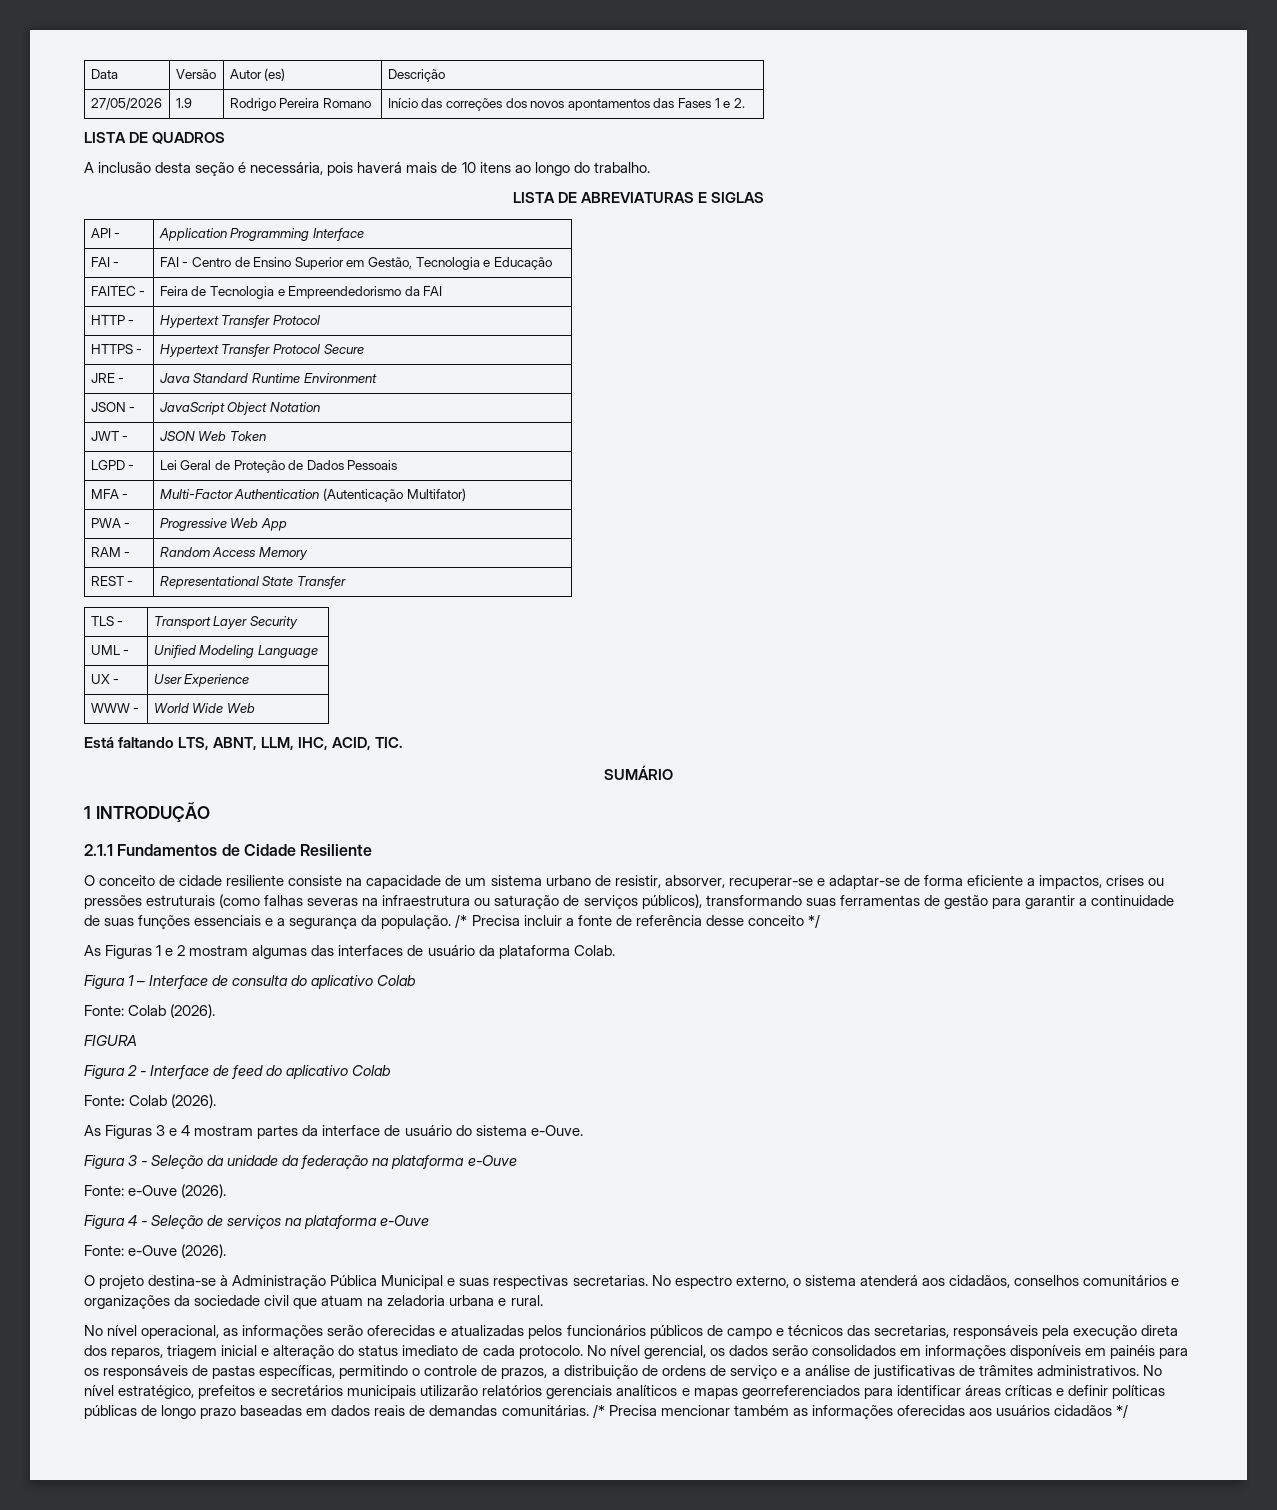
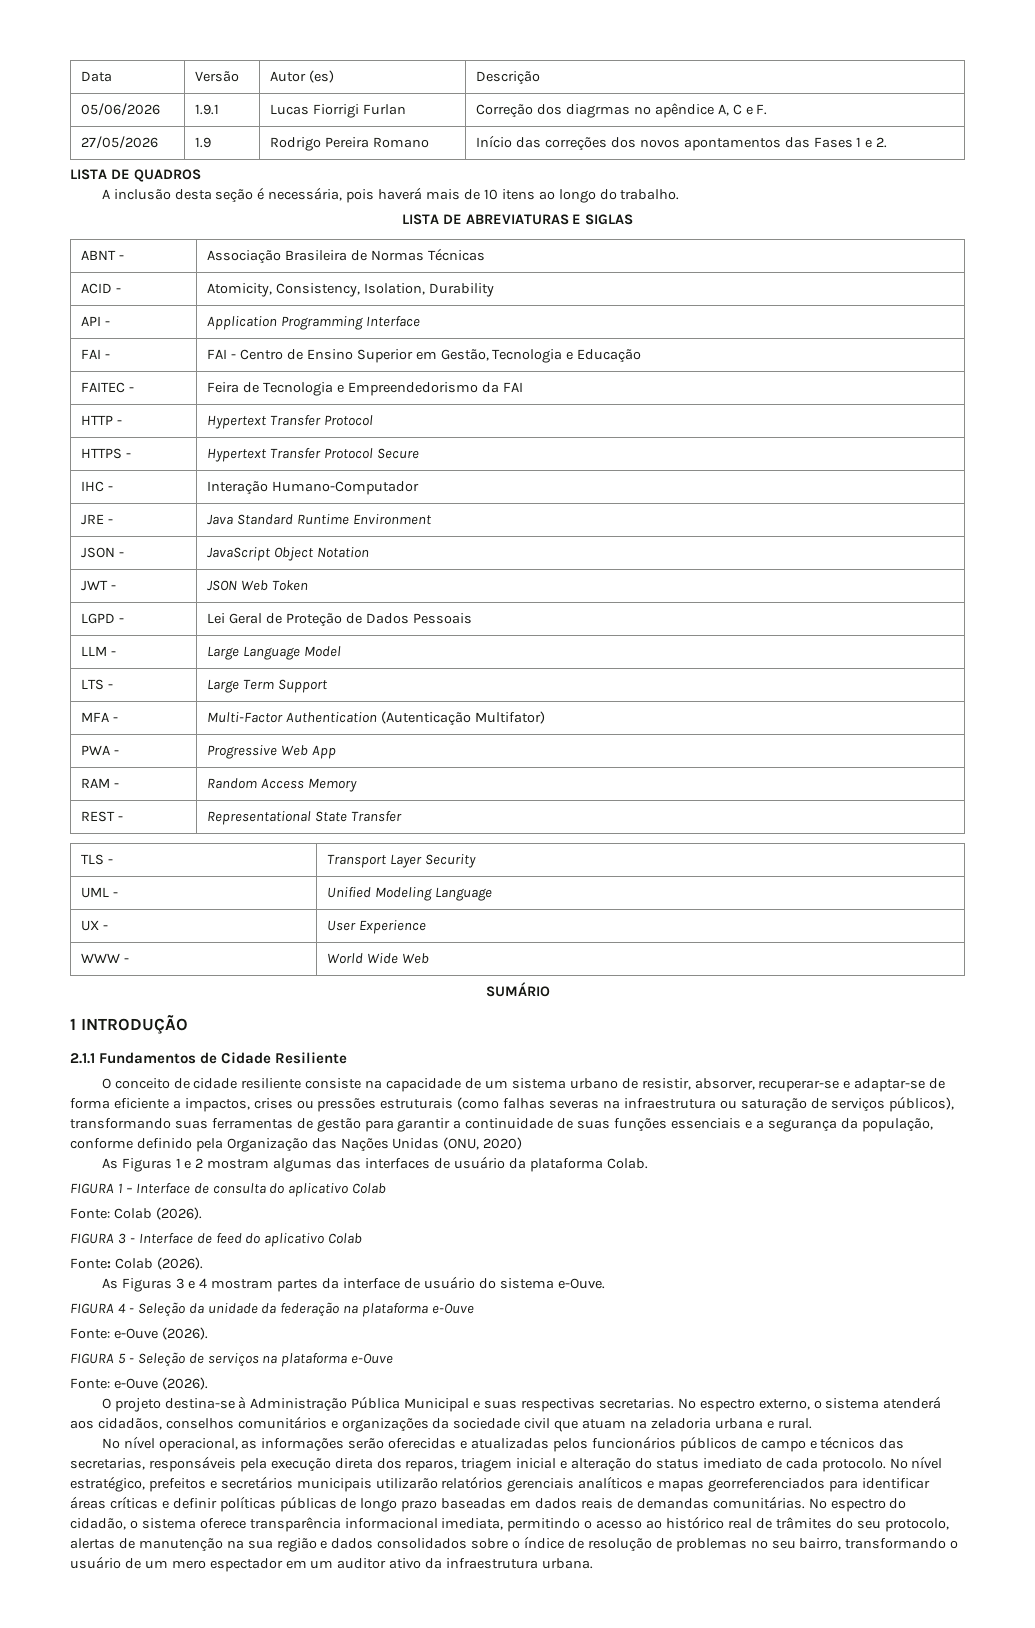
(445, 75) none -> [81,103,161,116] [195,104,220,115] [270,104,406,118] [476,103,768,118] // 05/06/2026 | 1.9.1 | Lucas Fiorrigi Furlan | Correção dos diagrmas no apêndice A, C e F.
(765, 197) none -> [81,250,125,260] [207,248,485,264] [81,283,122,294] [207,283,494,297] // ABNT - | Associação Brasileira de Normas Técnicas // ACID - | Atomicity, Consistency, Isolation, Durability
(364, 349) none -> [81,481,114,492] [207,481,420,495] // IHC - | Interação Humano-Computador
(398, 465) none -> [81,646,117,656] [207,646,341,660] [81,679,114,690] [207,679,328,693] // LLM - | Large Language Model // LTS - | Large Term Support
[84,737,404,750] // Está faltando LTS, ABNT, LLM, IHC, ACID, TIC. -> (429, 958) none
[381,914,820,929] população. /* Precisa incluir a fonte de referência desse conceito */ -> [861,1118,933,1132] [70,1137,523,1152] população, conforme definido pela Organização das Nações Unidas (ONU, 2020)
[84,975,125,989] Figura -> [70,1183,114,1194] FIGURA
[84,1065,138,1079] // Figura 2 -> [117,1233,126,1244] 3
[84,1155,138,1169] Figura 3 -> [70,1303,126,1314] FIGURA 4
[84,1215,138,1229] Figura 4 -> [70,1353,126,1364] FIGURA 5
[643,1345,1189,1359] [84,1365,1163,1380] [84,1385,114,1396] gerencial, os dados serão consolidados em informações disponíveis em painéis para os responsáveis de pastas específicas, permitindo o controle de prazos, a distribuição de ordens de serviço e a análise de justificativas de trâmites administrativos. No nível -> (943, 1462) none
[592,1404,1129,1419] /* Precisa mencionar também as informações oferecidas aos usuários cidadãos */ -> [808,1498,907,1512] [70,1516,949,1532] [70,1536,959,1552] [70,1556,594,1572] No espectro do cidadão, o sistema oferece transparência informacional imediata, permitindo o acesso ao histórico real de trâmites do seu protocolo, alertas de manutenção na sua região e dados consolidados sobre o índice de resolução de problemas no seu bairro, transformando o usuário de um mero espectador em um auditor ativo da infraestrutura urbana.

